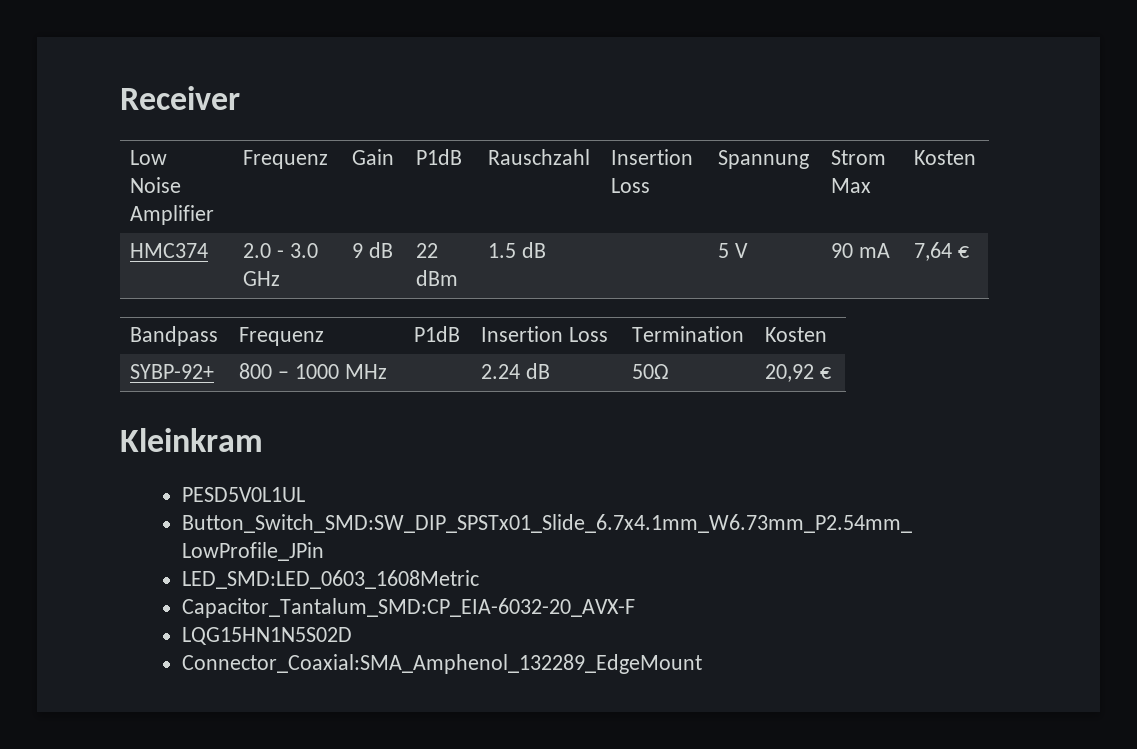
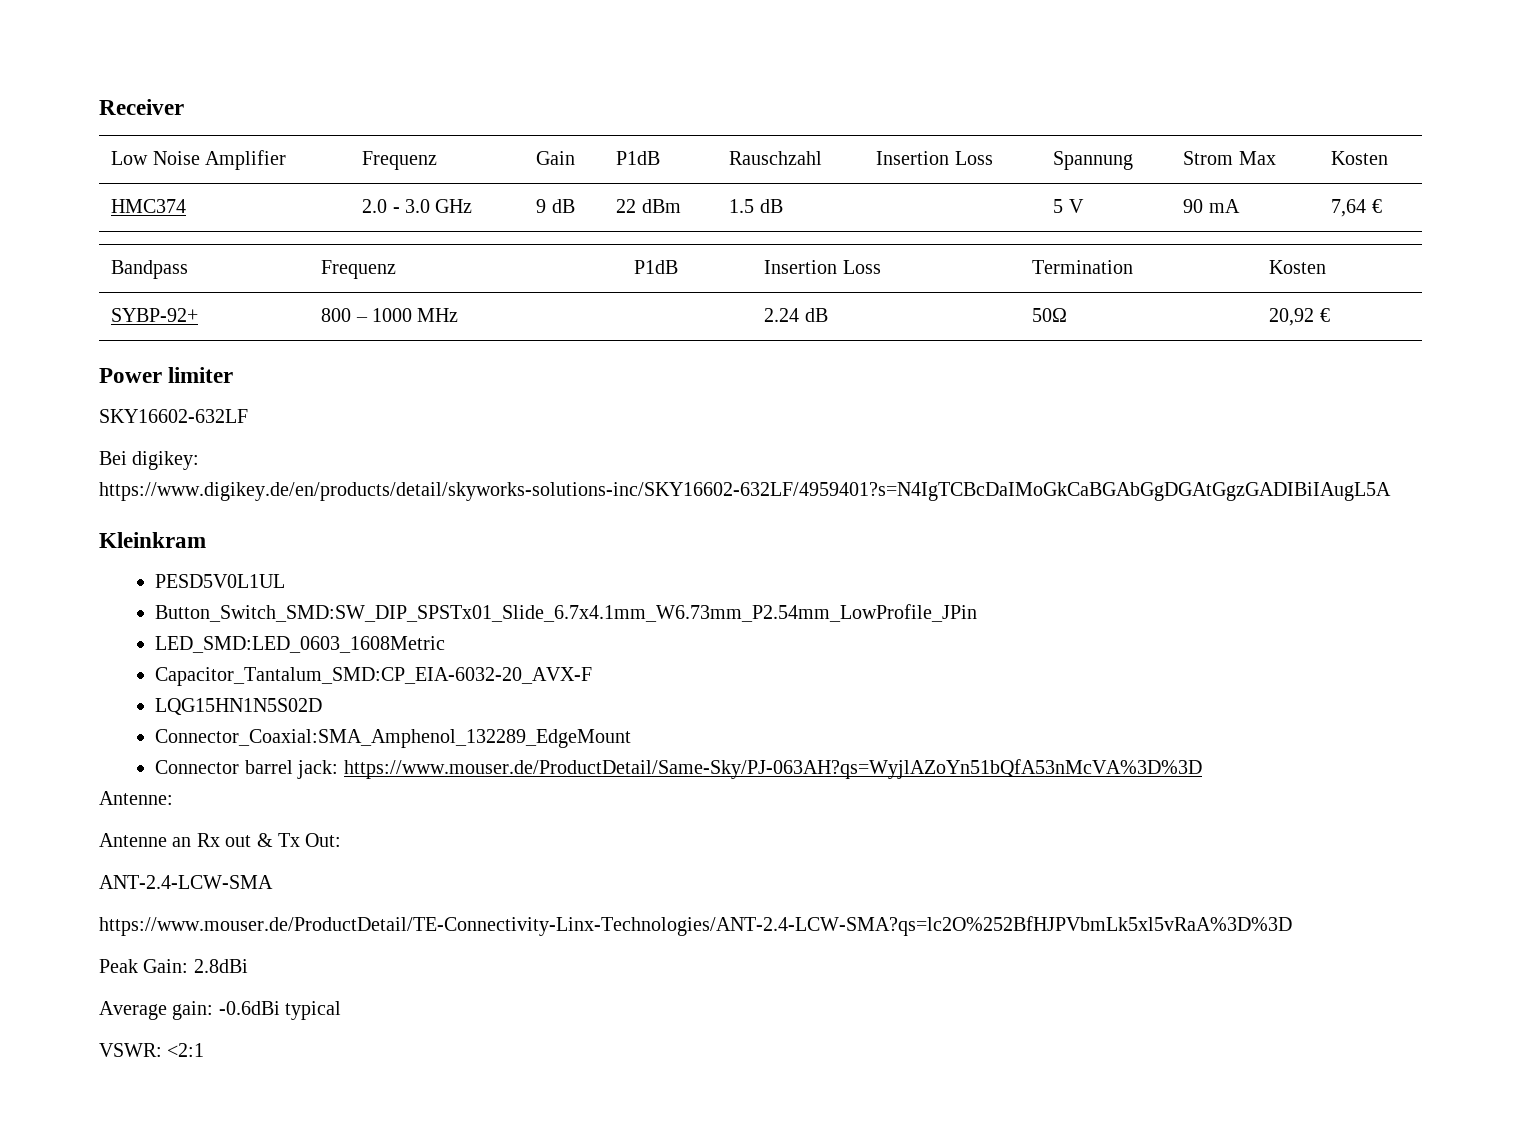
(832, 373) none -> [99,367,234,383] [99,409,248,423] [99,451,200,470] [99,482,1391,501] // Power limiter // SKY16602-632LF // Bei digikey: https://www.digikey.de/en/products/detail/skyworks-solutions-inc/SKY16602-632LF/4959401?s=N4IgTCBcDaIMoGkCaBGAbGgDGAtGgzGADIBiIAugL5A
(703, 664) none -> [155,759,1202,779] [99,791,173,805] [99,833,342,847] [99,875,273,889] [99,916,1292,936] [99,959,248,973] [99,1001,342,1020] [99,1043,205,1057] // Connector barrel jack: https://www.mouser.de/ProductDetail/Same-Sky/PJ-063AH?qs=WyjlAZoYn51bQfA53nMcVA%3D%3D // Antenne: // Antenne an Rx out & Tx Out: // ANT-2.4-LCW-SMA // https://www.mouser.de/ProductDetail/TE-Connectivity-Linx-Technologies/ANT-2.4-LCW-SMA?qs=lc2O%252BfHJPVbmLk5xl5vRaA%3D%3D // Peak Gain: 2.8dBi // Average gain: -0.6dBi typical // VSWR: <2:1

